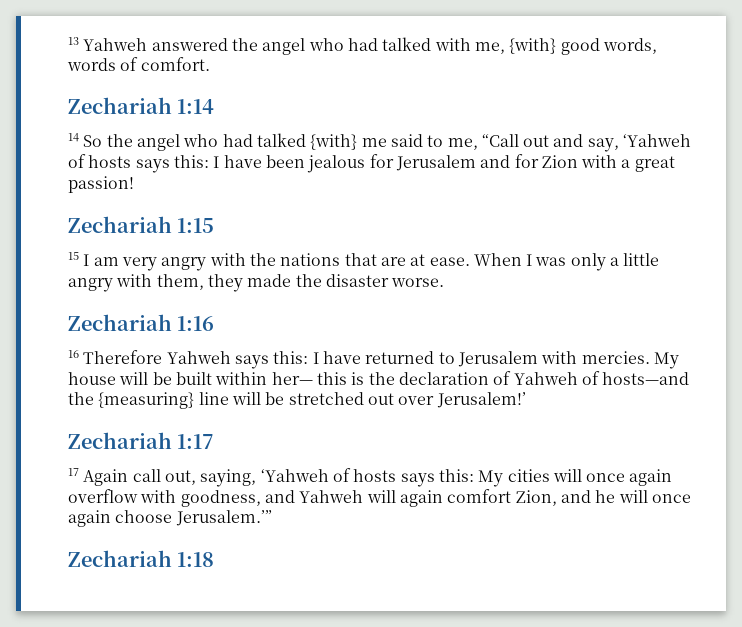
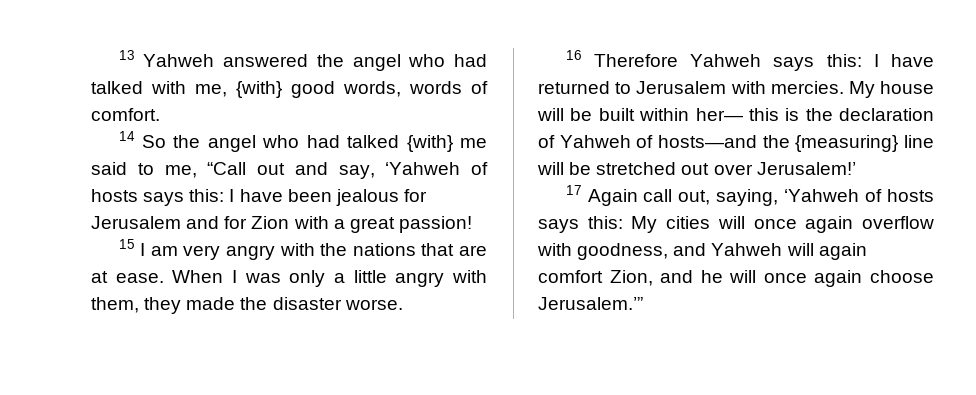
[68,97,215,114] // Zechariah 1:14 -> (160, 114) none
[68,216,215,233] // Zechariah 1:15 -> (472, 224) none
[68,314,215,331] // Zechariah 1:16 -> (403, 304) none
[68,432,215,449] // Zechariah 1:17 -> (856, 168) none
[68,550,215,567] // Zechariah 1:18 -> (643, 303) none

